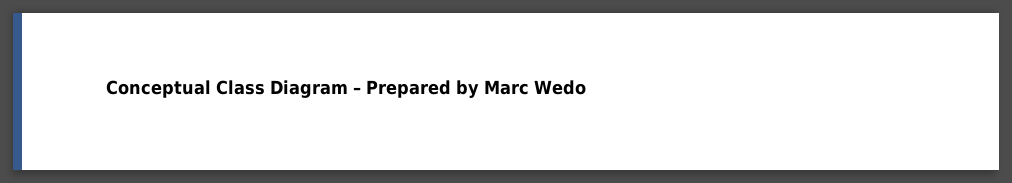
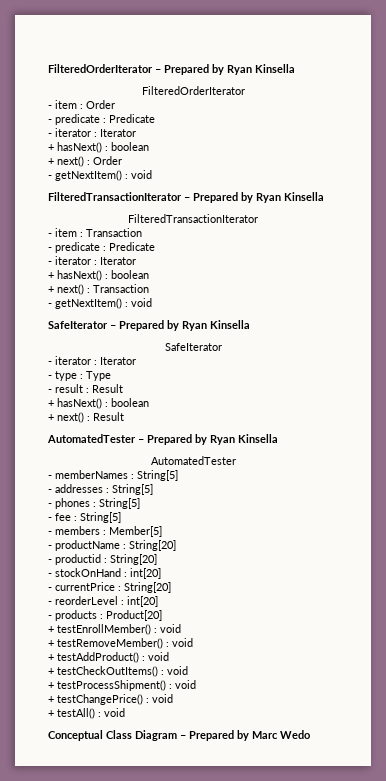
(106, 89) none -> [48,64,295,75] [141,86,245,95] [48,100,115,109] [48,114,155,125] [48,128,136,137] [48,142,149,153] [48,156,122,167] [48,170,152,181] [48,192,324,203] [128,214,258,223] [48,228,142,237] [48,242,155,253] [48,256,136,265] [48,270,149,281] [48,284,149,295] [48,298,152,309] [48,320,250,331] [164,343,222,351] [48,356,136,365] [48,371,111,381] [48,384,123,393] [48,398,149,409] [48,412,124,423] [47,434,278,445] [150,456,236,465] [48,470,178,481] [48,484,153,495] [48,498,140,509] [48,512,121,523] [48,526,162,537] [48,540,176,551] [48,554,157,565] [48,568,161,579] [48,582,171,593] [48,596,158,607] [48,610,162,621] [48,624,181,635] [48,638,193,649] [48,652,169,663] [48,666,188,677] [48,680,196,691] [48,694,173,705] [48,708,125,719] FilteredOrderIterator – Prepared by Ryan Kinsella // FilteredOrderIterator // - item : Order // - predicate : Predicate // - iterator : Iterator // + hasNext() : boolean // + next() : Order // - getNextItem() : void // FilteredTransactionIterator – Prepared by Ryan Kinsella // FilteredTransactionIterator // - item : Transaction // - predicate : Predicate // - iterator : Iterator // + hasNext() : boolean // + next() : Transaction // - getNextItem() : void // SafeIterator – Prepared by Ryan Kinsella // SafeIterator // - iterator : Iterator // - type : Type // - result : Result // + hasNext() : boolean // + next() : Result // AutomatedTester – Prepared by Ryan Kinsella // AutomatedTester // - memberNames : String[5] // - addresses : String[5] // - phones : String[5] // - fee : String[5] // - members : Member[5] // - productName : String[20] // - productid : String[20] // - stockOnHand : int[20] // - currentPrice : String[20] // - reorderLevel : int[20] // - products : Product[20] // + testEnrollMember() : void // + testRemoveMember() : void // + testAddProduct() : void // + testCheckOutItems() : void // + testProcessShipment() : void // + testChangePrice() : void // + testAll() : void //

